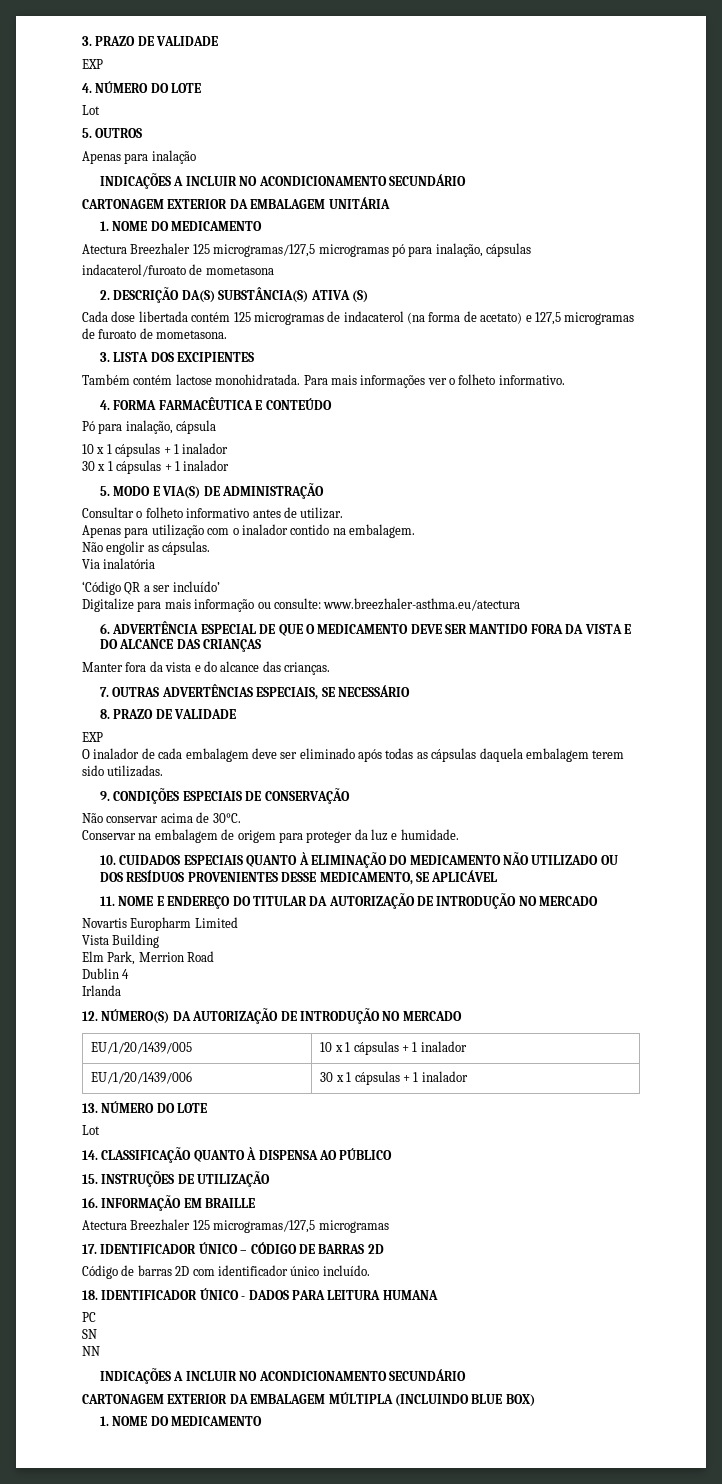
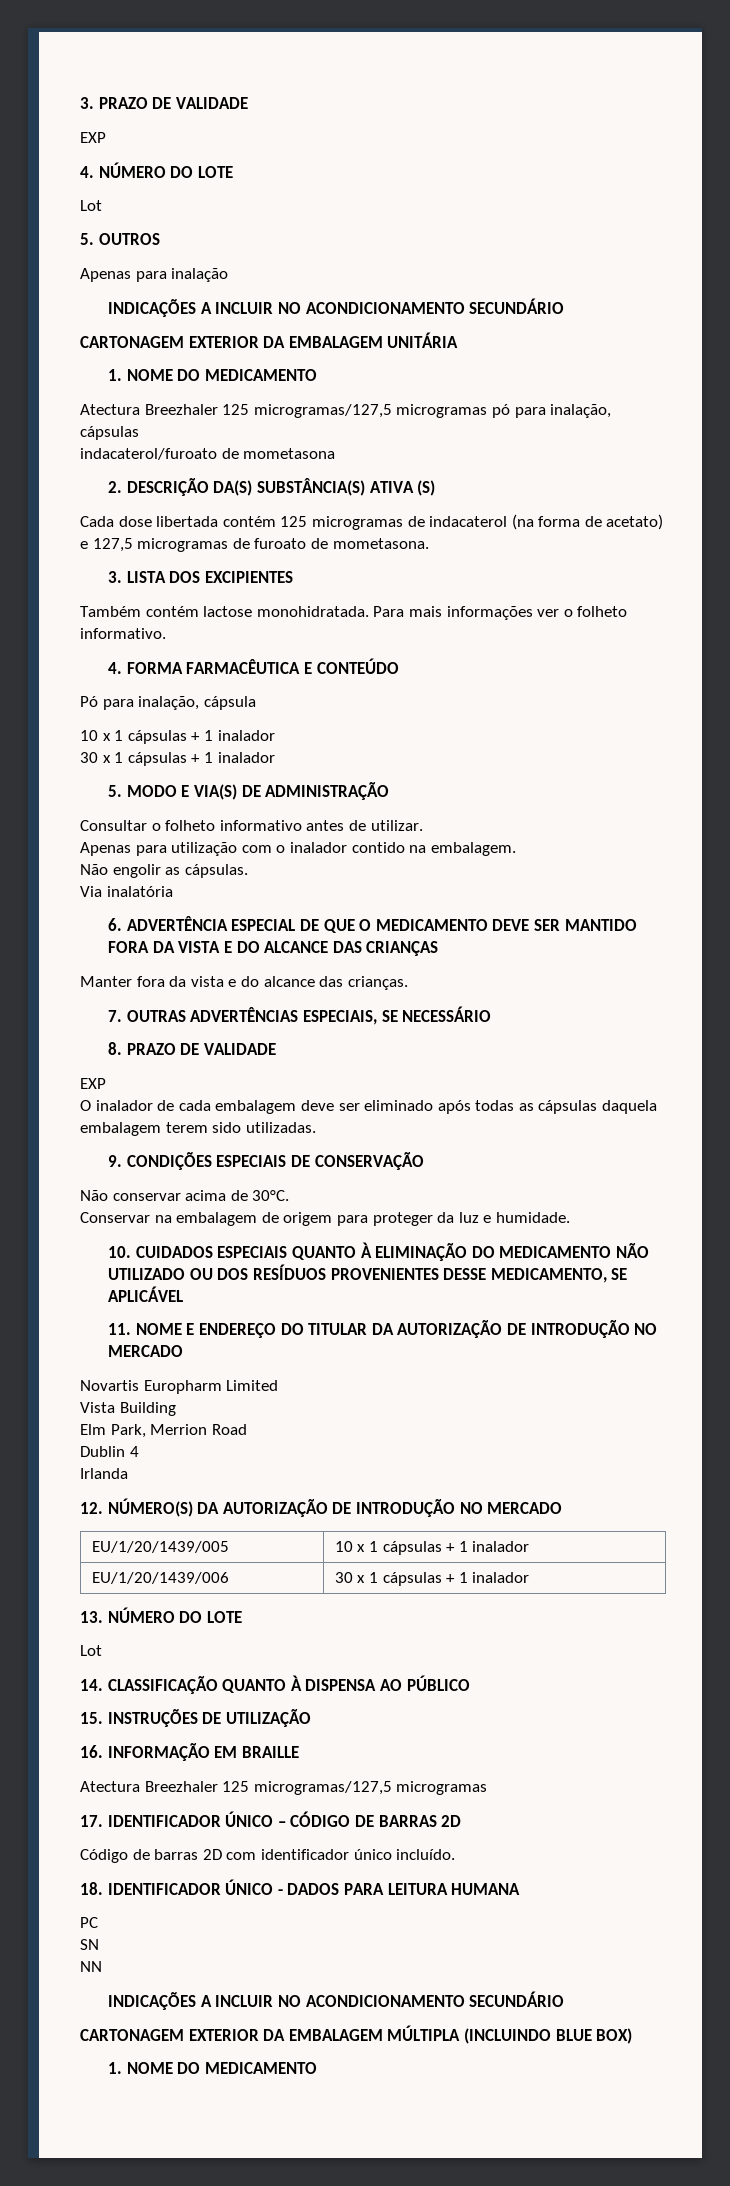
[82,581,220,595] [82,598,521,612] // ‘Código QR a ser incluído’ // Digitalize para mais informação ou consulte: www.breezhaler-asthma.eu/atectura -> (173, 891) none

